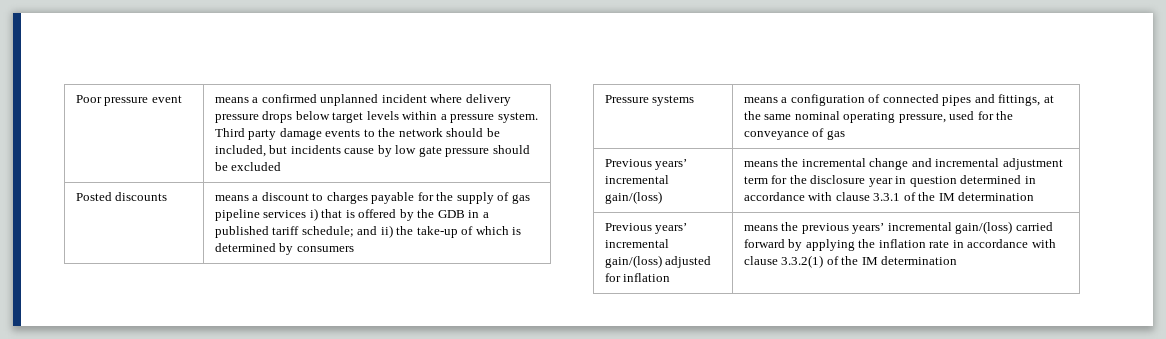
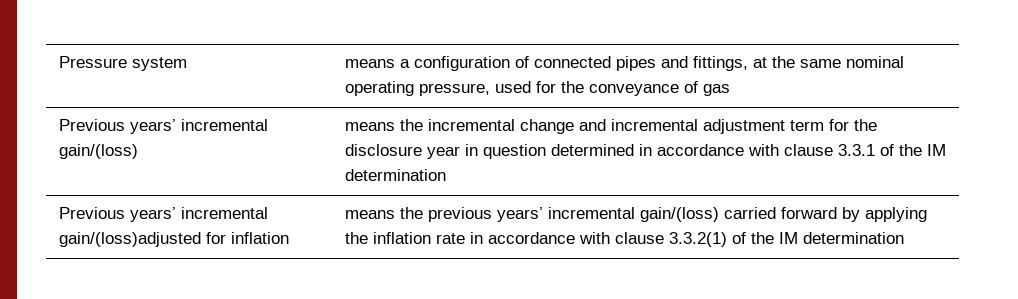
[75,95,182,106] [214,94,511,106] [214,111,538,123] [214,128,500,140] [214,145,530,157] [214,162,282,171] [75,192,168,201] [214,192,530,204] [214,208,489,221] [214,225,522,238] [214,243,354,255] [604,95,695,106] Poor pressure event | means a confirmed unplanned incident where delivery pressure drops below target levels within a pressure system. Third party damage events to the network should be included, but incidents cause by low gate pressure should be excluded // Posted discounts | means a discount to charges payable for the supply of gas pipeline services i) that is offered by the GDB in a published tariff schedule; and ii) the take-up of which is determined by consumers // Pressure systems -> [58,56,187,71] Pressure system
[604,255,712,268] gain/(loss) adjusted -> [58,232,201,247] gain/(loss)adjusted

